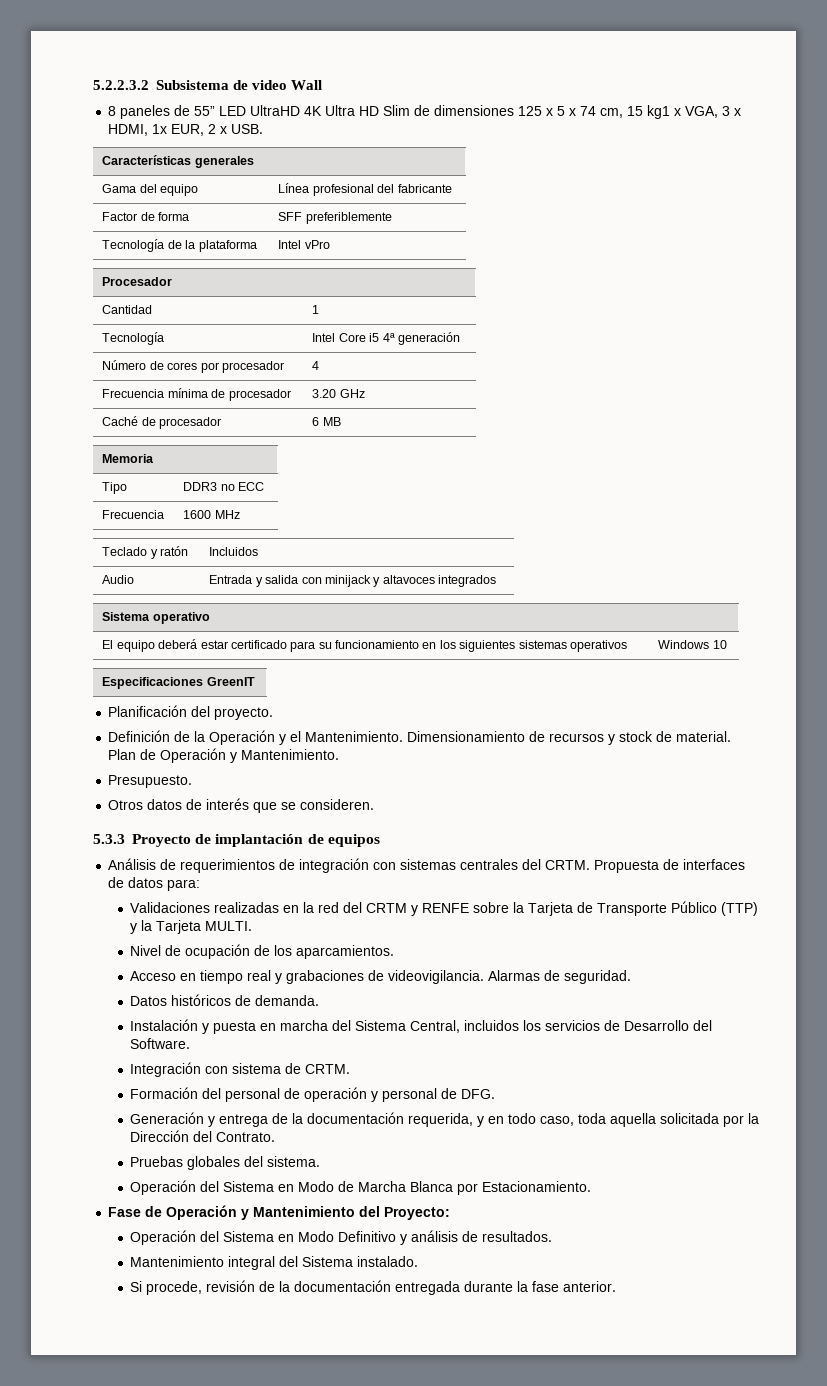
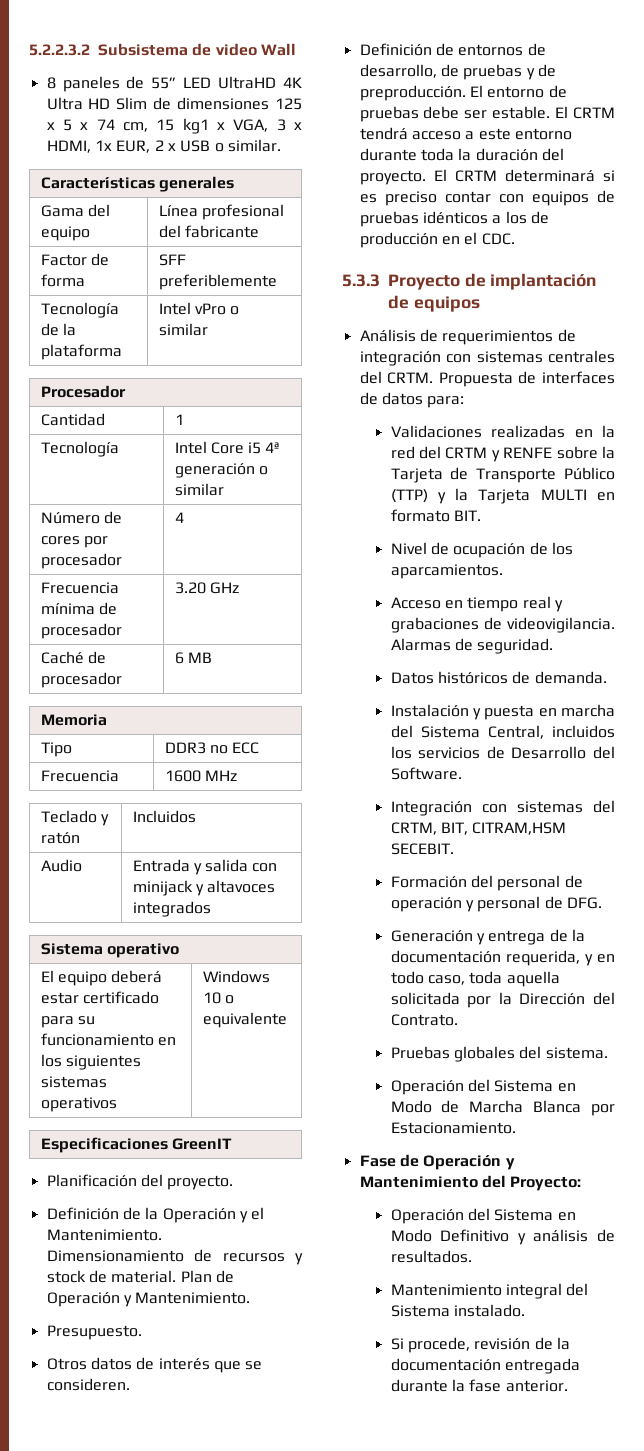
[231,124,264,134] USB. -> [180,139,281,152] USB o similar.
(330, 244) none -> [230,306,240,315] [158,323,208,336] o similar
(460, 338) none -> [258,466,268,475] [174,483,224,496] o similar
(727, 644) none -> [224,995,234,1004] [202,1012,287,1028] o equivalente
(375, 804) none -> [359,43,546,56] [359,64,556,80] [359,85,567,101] [359,106,615,122] [359,127,572,140] [359,148,564,161] [359,169,615,185] [359,190,615,206] [359,211,549,227] [359,232,515,248] // Definición de entornos de desarrollo, de pruebas y de preproducción. El entorno de pruebas debe ser estable. El CRTM tendrá acceso a este entorno durante toda la duración del proyecto. El CRTM determinará si es preciso contar con equipos de pruebas idénticos a los de producción en el CDC.
[205,921,253,931] MULTI. -> [540,489,615,501] [390,509,481,522] MULTI en formato BIT.
[232,1063,351,1074] sistema de CRTM. -> [516,800,615,813] [390,822,567,835] [390,843,454,855] sistemas del CRTM, BIT, CITRAM,HSM SECEBIT.

